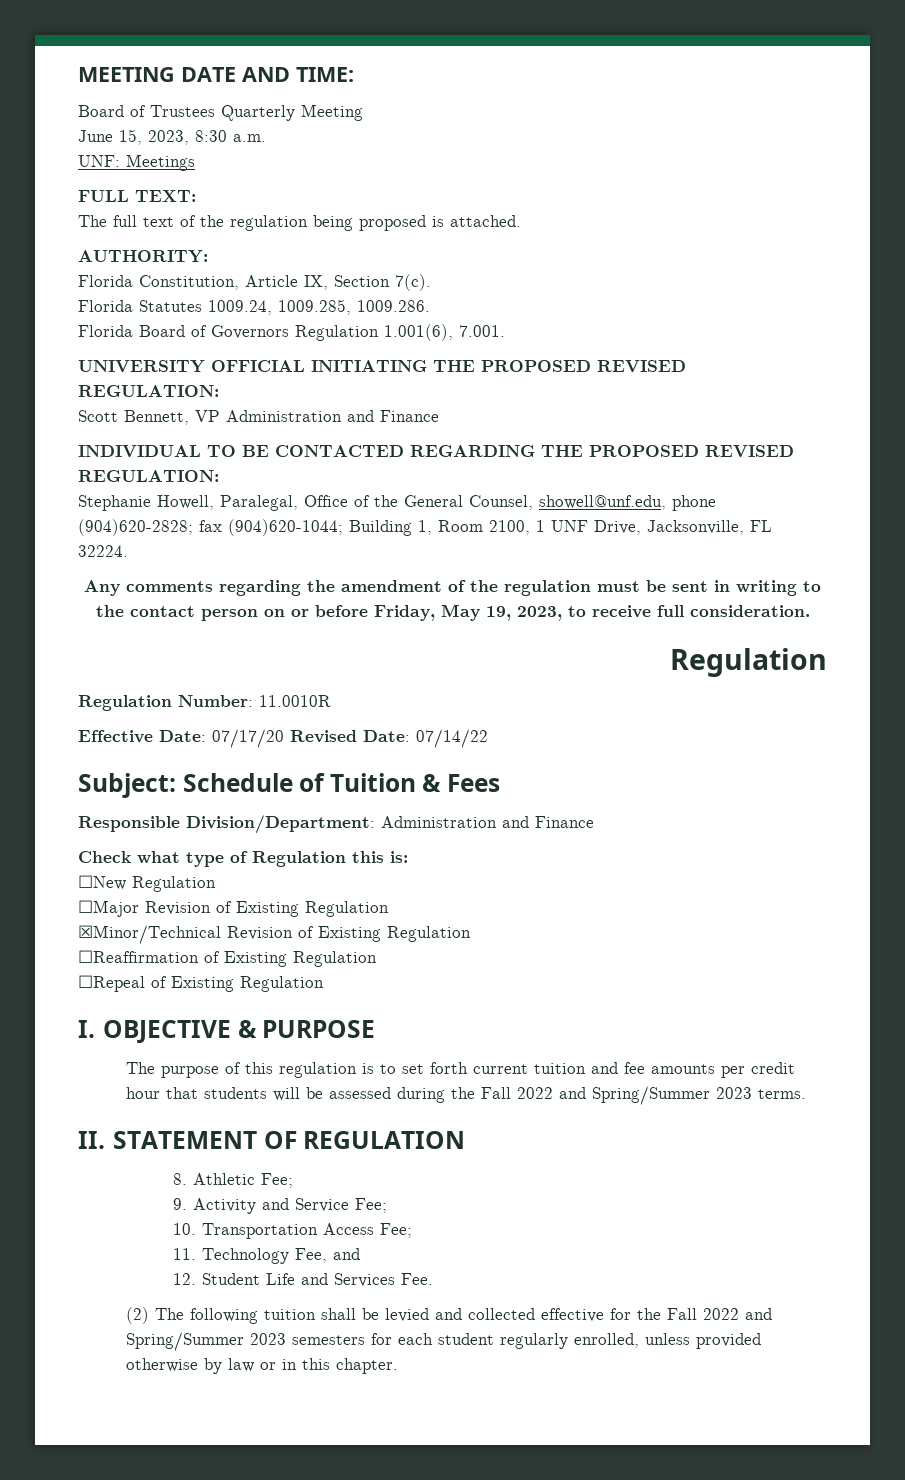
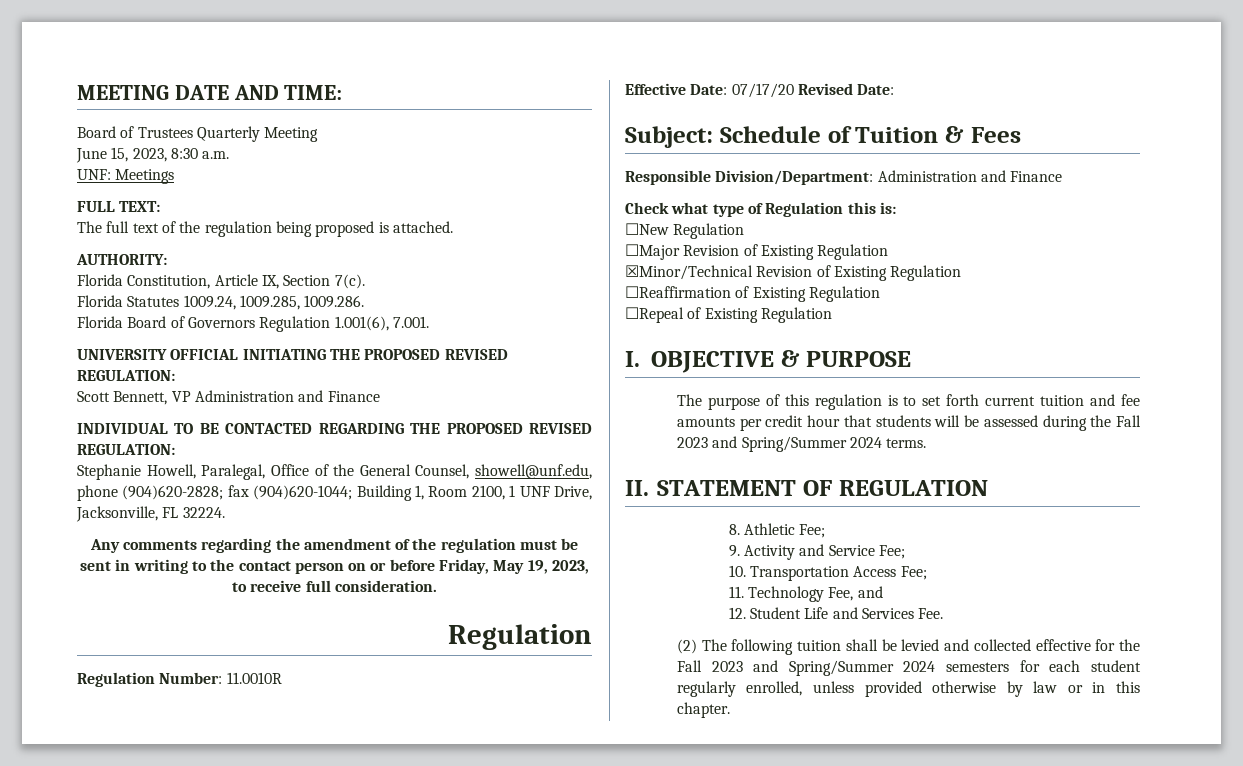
[416,729,488,748] 07/14/22 -> (895, 89) none
[516,1086,752,1105] 2022 and Spring/Summer 2023 -> [676,436,882,452] 2023 and Spring/Summer 2024
[702,1308,772,1320] [125,1332,286,1351] 2022 and Spring/Summer 2023 -> [711,660,936,676] 2023 and Spring/Summer 2024

